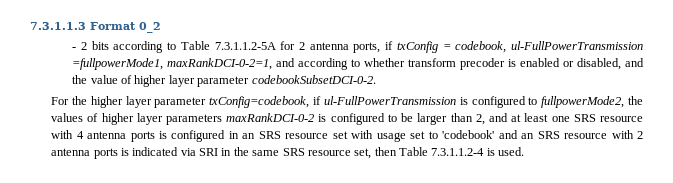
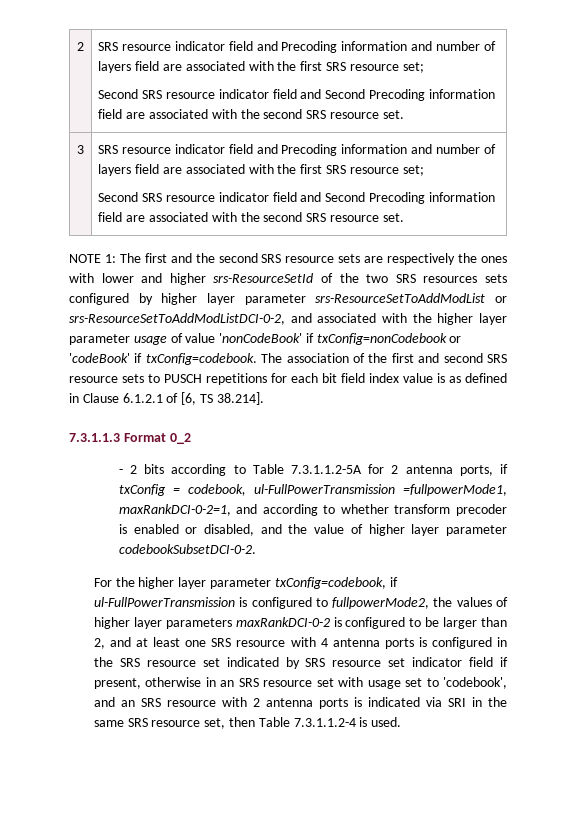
(30, 26) none -> [77,42,84,51] [98,41,496,53] [98,61,424,73] [98,89,495,101] [98,109,404,119] [77,145,84,154] [98,144,496,156] [98,164,424,176] [98,192,495,204] [98,212,404,222] [69,253,507,265] [69,273,508,285] [69,293,507,305] [69,313,508,325] [69,333,462,345] [69,353,507,365] [69,373,507,385] [69,392,264,405] 2 | SRS resource indicator field and Precoding information and number of layers field are associated with the first SRS resource set; // Second SRS resource indicator field and Second Precoding information field are associated with the second SRS resource set. // 3 | SRS resource indicator field and Precoding information and number of layers field are associated with the first SRS resource set; // Second SRS resource indicator field and Second Precoding information field are associated with the second SRS resource set. // NOTE 1: The first and the second SRS resource sets are respectively the ones with lower and higher srs-ResourceSetId of the two SRS resources sets configured by higher layer parameter srs-ResourceSetToAddModList or srs-ResourceSetToAddModListDCI-0-2, and associated with the higher layer parameter usage of value 'nonCodeBook' if txConfig=nonCodebook or 'codeBook' if txConfig=codebook. The association of the first and second SRS resource sets to PUSCH repetitions for each bit field index value is as defined in Clause 6.1.2.1 of [6, TS 38.214]. //
(239, 135) none -> [93,657,508,669] [93,677,216,689] the SRS resource set indicated by SRS resource set indicator field if present, otherwise in
[442,130,495,139] 'codebook' -> [442,677,507,689] 'codebook',

